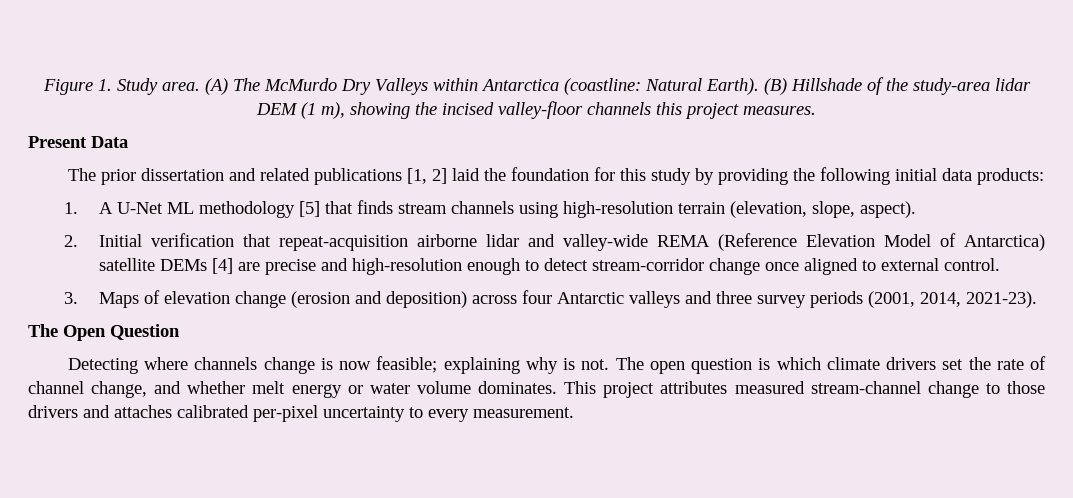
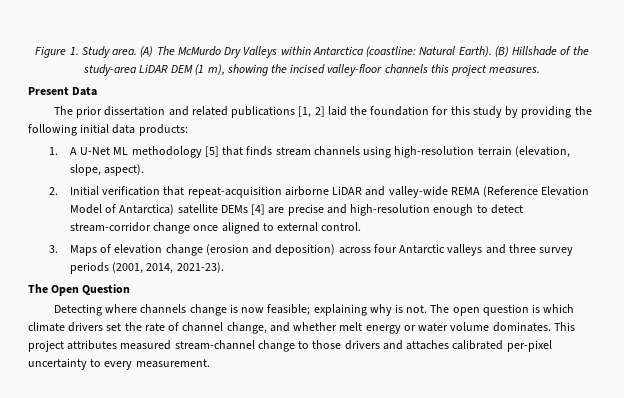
[994,78,1031,91] lidar -> [138,64,168,73] LiDAR
[486,234,520,247] lidar -> [332,186,363,195] LiDAR

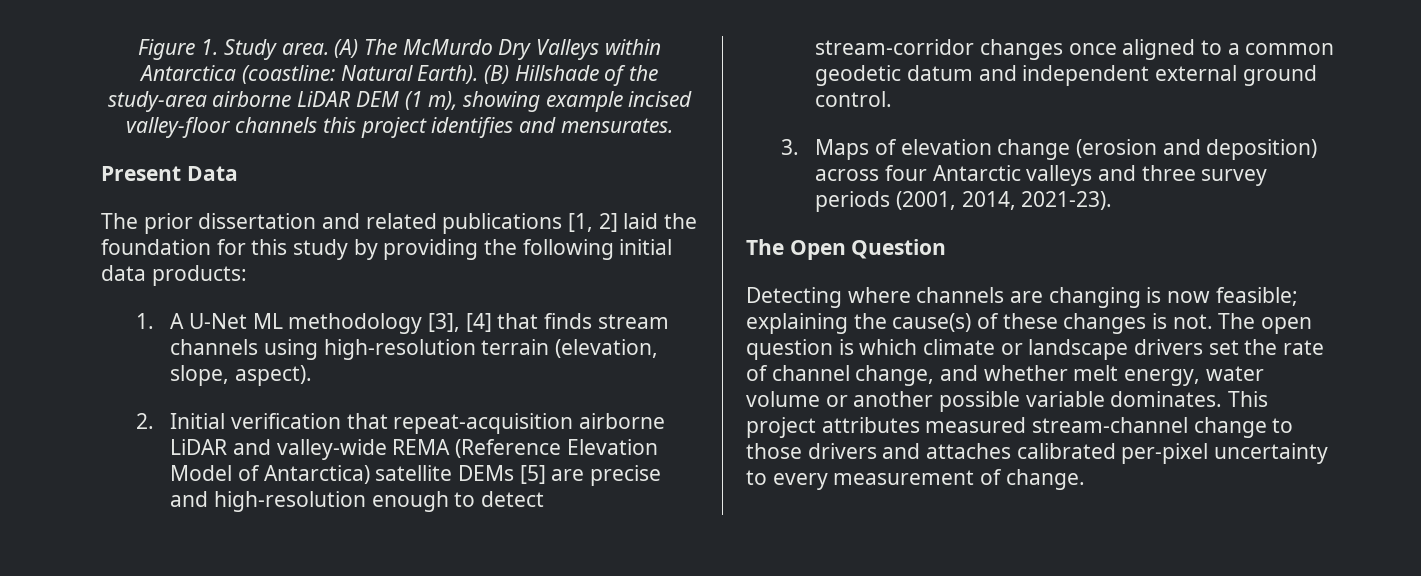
(137, 70) none -> [212,91,292,107] airborne
[271,64,288,73] the -> [545,91,623,112] example
[489,67,541,73] measures. -> [431,117,673,138] identifies and mensurates.
[204,146,219,157] [5] -> [428,313,492,332] [3], [4]
[251,204,266,215] [4] -> [519,465,546,484] [5]
[153,222,191,234] change -> [980,39,1064,60] changes
[277,222,319,232] external -> [1227,43,1335,55] [815,65,1317,86] a common geodetic datum and independent external ground
[189,304,227,316] change -> [1010,287,1141,308] are changing
[369,304,392,316] why -> [853,313,1147,334] the cause(s) of these changes
(65, 327) none -> [1000,339,1129,360] or landscape
[365,322,490,334] energy or water volume -> [1124,366,1264,386] [746,391,1105,412] energy, water volume or another possible variable
[135,359,210,368] measurement. -> [833,469,1085,490] measurement of change.

